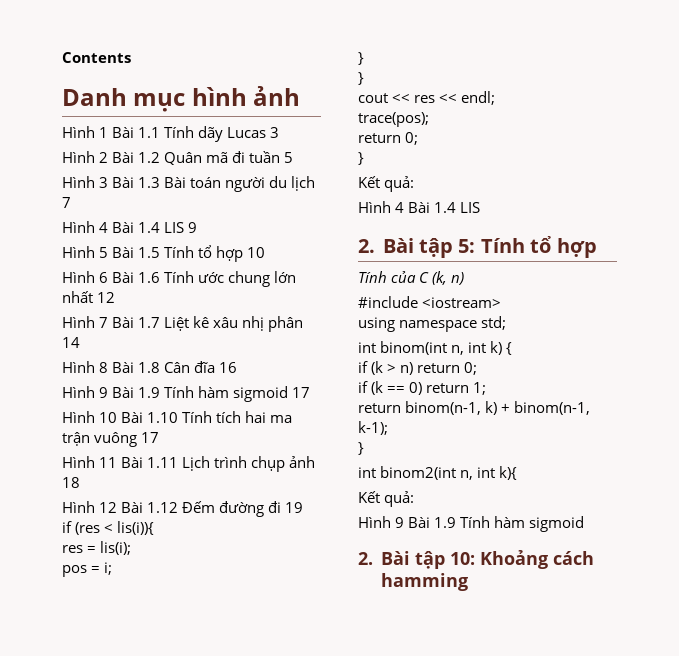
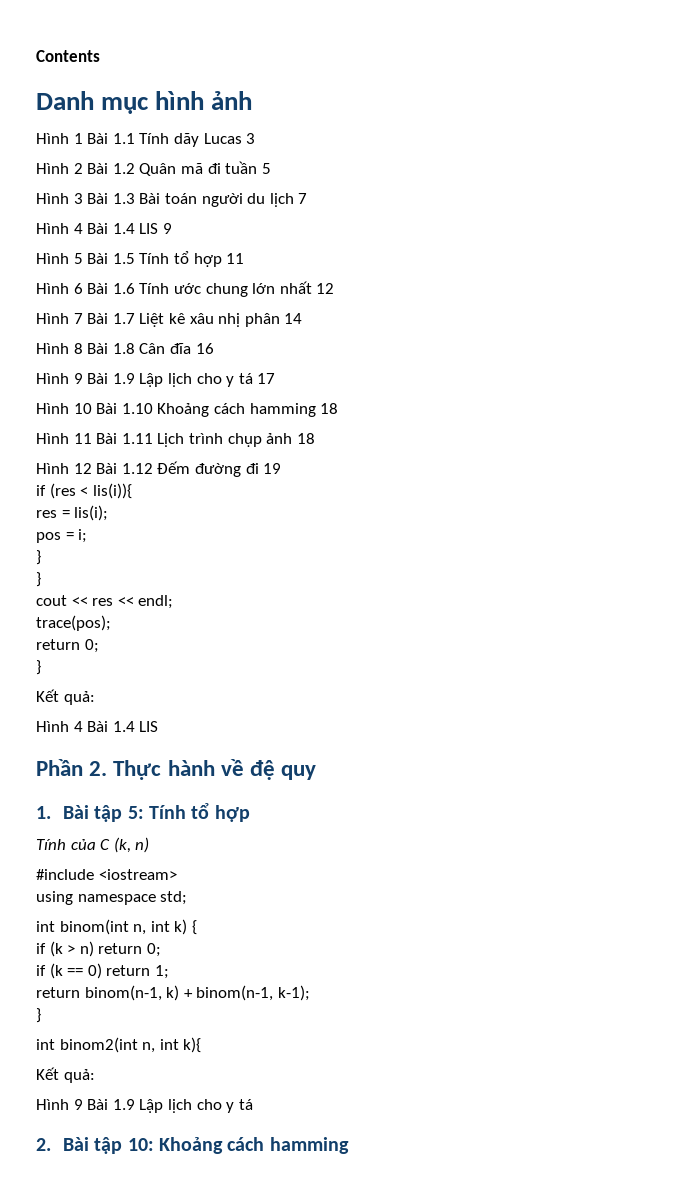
[247,247,266,258] 10 -> [226,253,245,264] 11
[164,386,289,402] Tính hàm sigmoid -> [139,373,253,387] Lập lịch cho y tá
[182,411,293,423] [62,432,160,447] Tính tích hai ma trận vuông 17 -> [157,403,339,417] Khoảng cách hamming 18
[358,239,375,253] 2. -> [36,759,317,780] [36,806,51,819] Phần 2. Thực hành về đệ quy // 1.
[460,516,585,532] Tính hàm sigmoid -> [139,1099,253,1113] Lập lịch cho y tá

